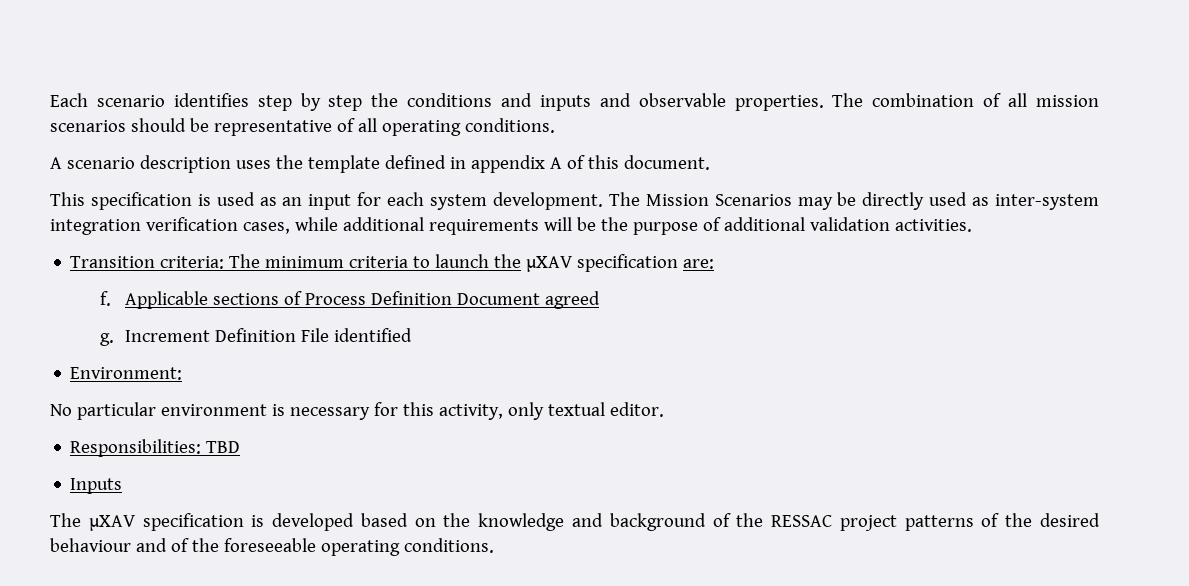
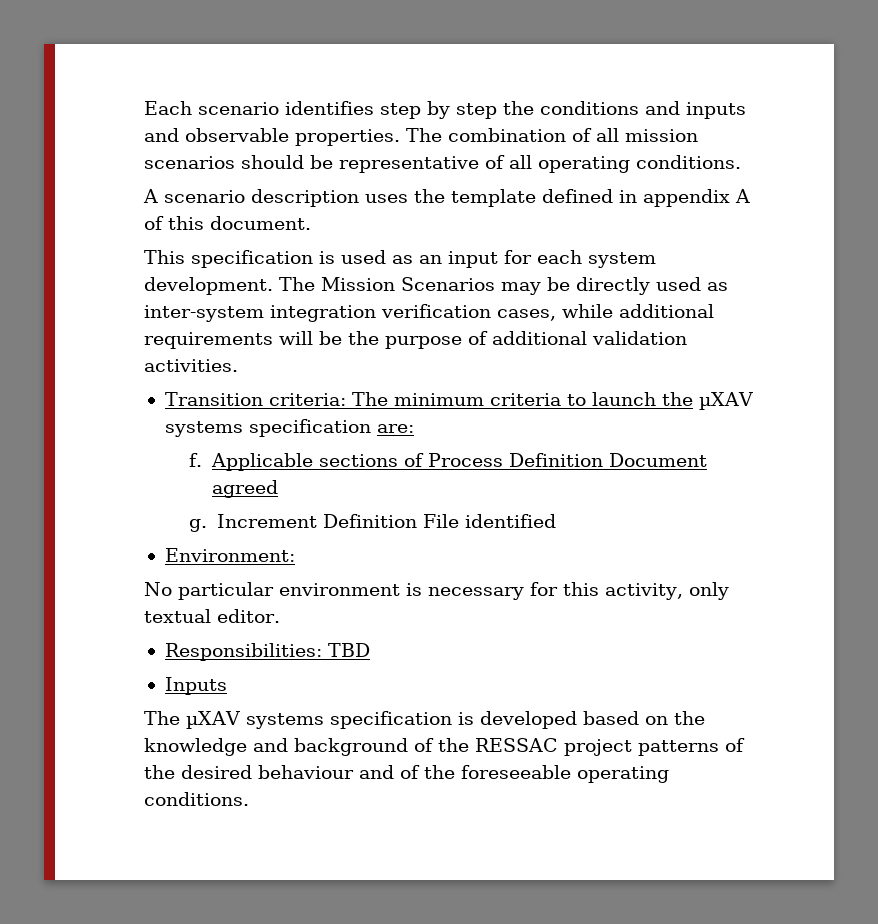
(574, 264) none -> [165,421,244,437] systems
(136, 523) none -> [246,713,325,729] systems

